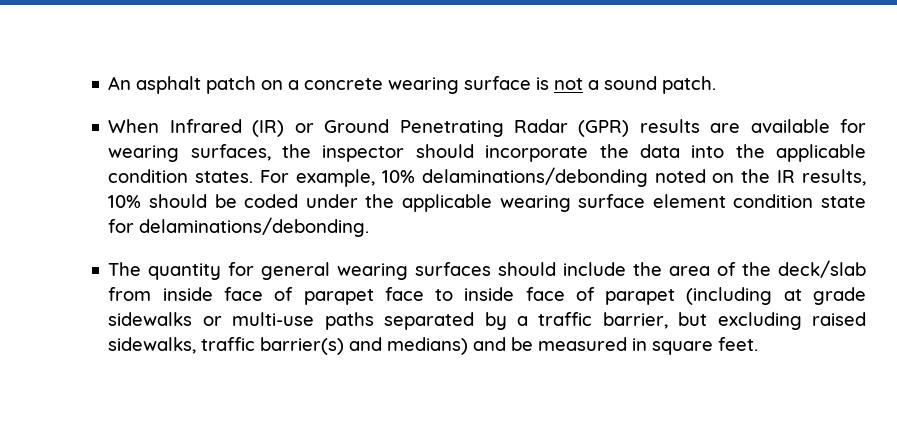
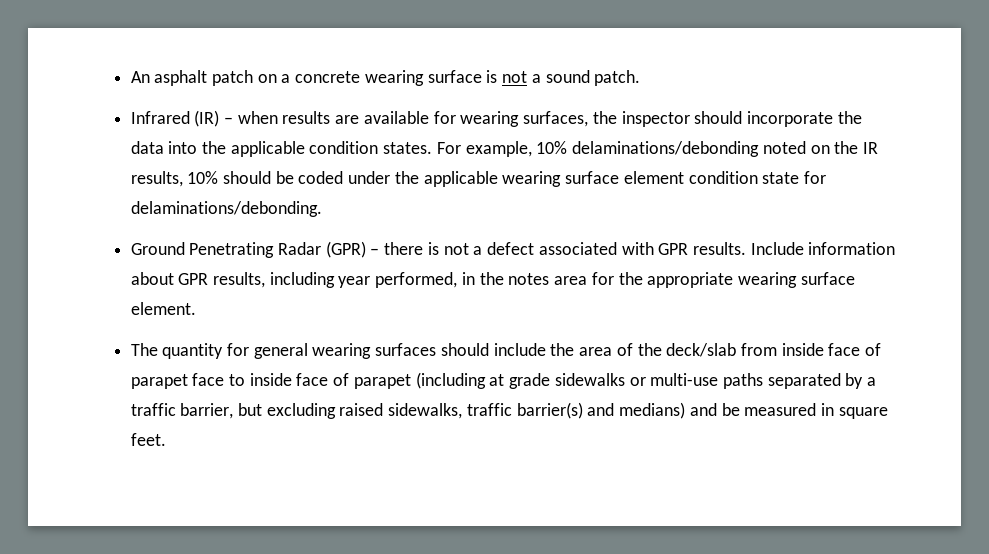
[108,119,160,133] When -> (641, 78) none
[294,119,630,137] or Ground Penetrating Radar (GPR) -> [224,111,278,124] – when
(370, 227) none -> [130,241,896,258] [130,272,855,288] [130,302,196,315] // Ground Penetrating Radar (GPR) – there is not a defect associated with GPR results. Include information about GPR results, including year performed, in the notes area for the appropriate wearing surface element.

